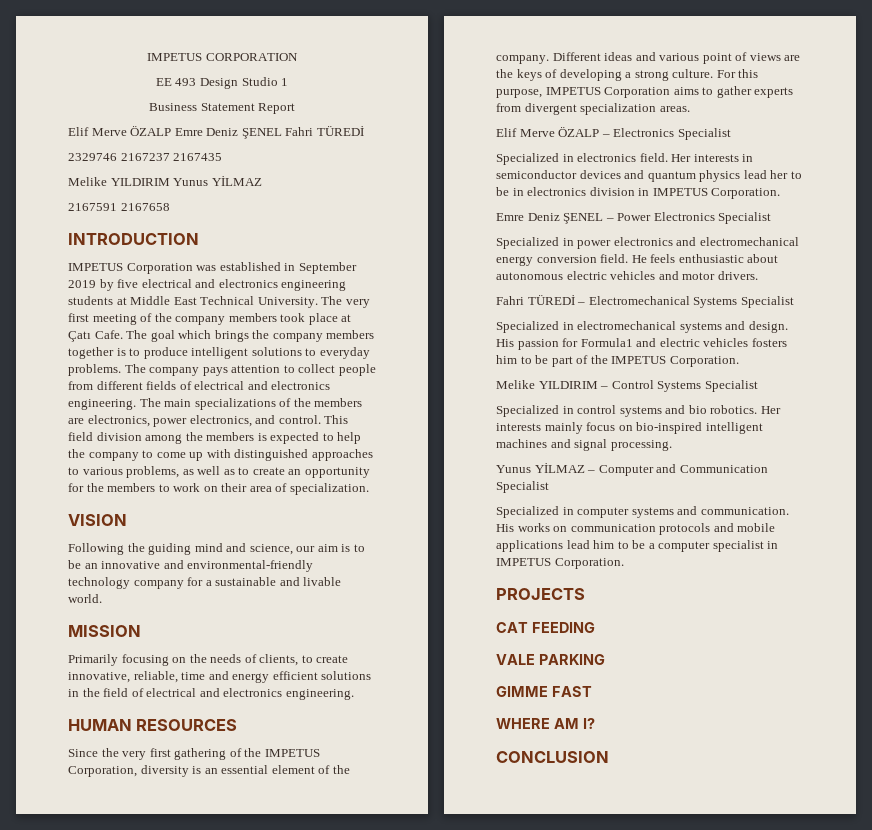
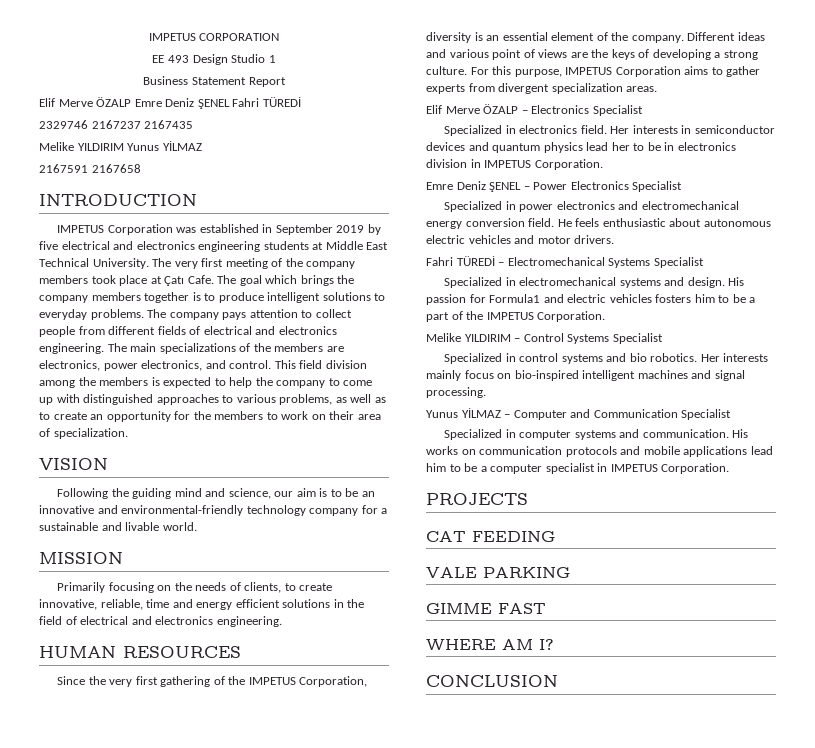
(549, 359) none -> [749,297,756,303] a

